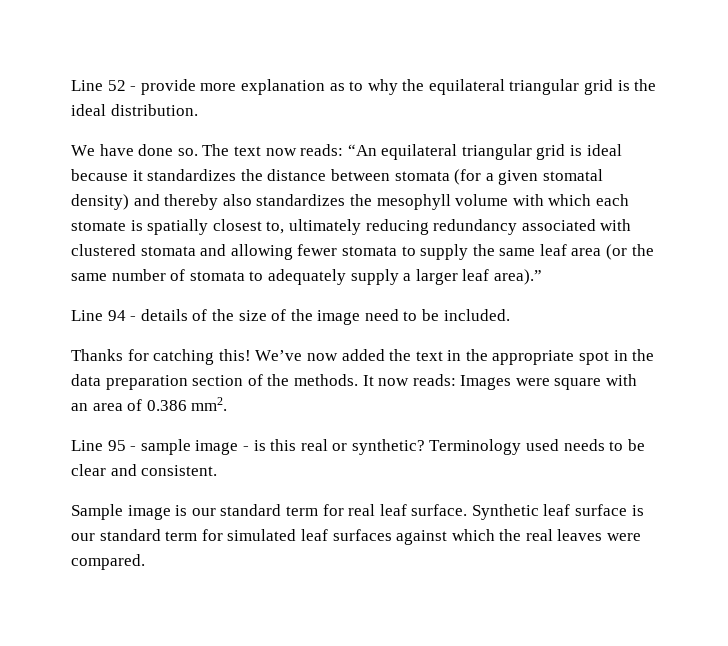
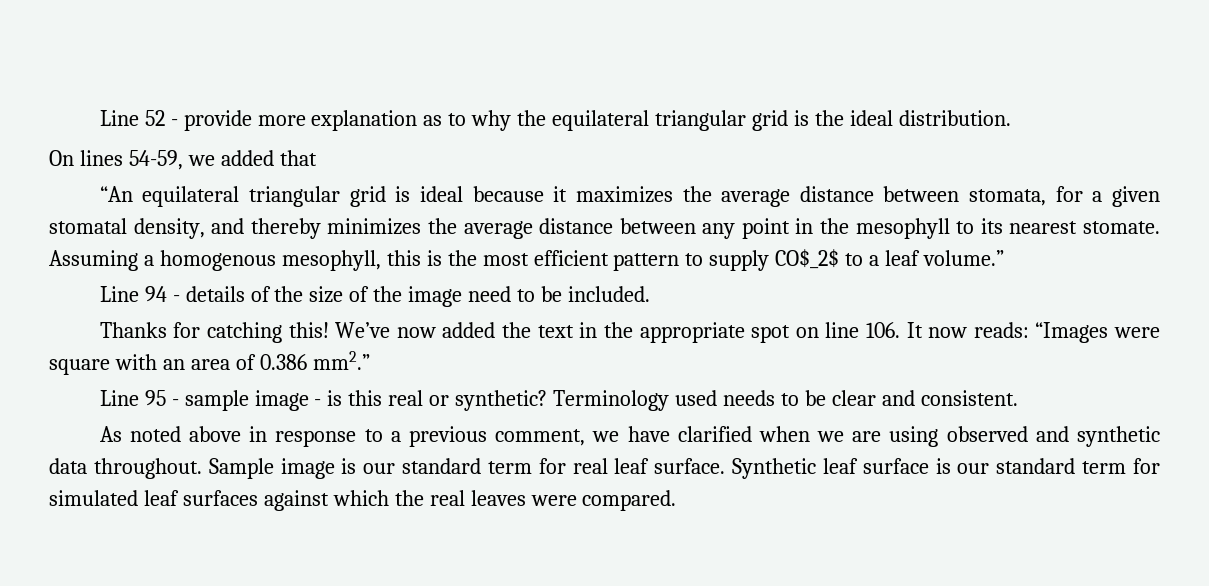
[71,144,344,156] We have done so. The text now reads: -> [49,150,317,170] On lines 54-59, we added that //
[147,169,482,185] standardizes the distance between stomata (for -> [575,186,1083,207] maximizes the average distance between stomata, for
[71,194,129,210] density) -> [133,218,205,239] density,
[222,194,629,210] [71,219,632,235] [71,244,654,260] [71,269,542,285] also standardizes the mesophyll volume with which each stomate is spatially closest to, ultimately reducing redundancy associated with clustered stomata and allowing fewer stomata to supply the same leaf area (or the same number of stomata to adequately supply a larger leaf area).” -> [327,218,1160,239] [49,249,1005,271] minimizes the average distance between any point in the mesophyll to its nearest stomate. Assuming a homogenous mesophyll, this is the most efficient pattern to supply CO$_2$ to a leaf volume.”
[613,349,655,361] [71,374,358,390] in the data preparation section of the methods. -> [795,322,900,338] on line 106.
[460,375,512,390] Images -> [1035,322,1109,343] “Images
[191,397,228,411] mm2. -> [312,351,370,370] mm2.”
(218, 470) none -> [99,426,1160,447] [49,458,202,479] As noted above in response to a previous comment, we have clarified when we are using observed and synthetic data throughout.

